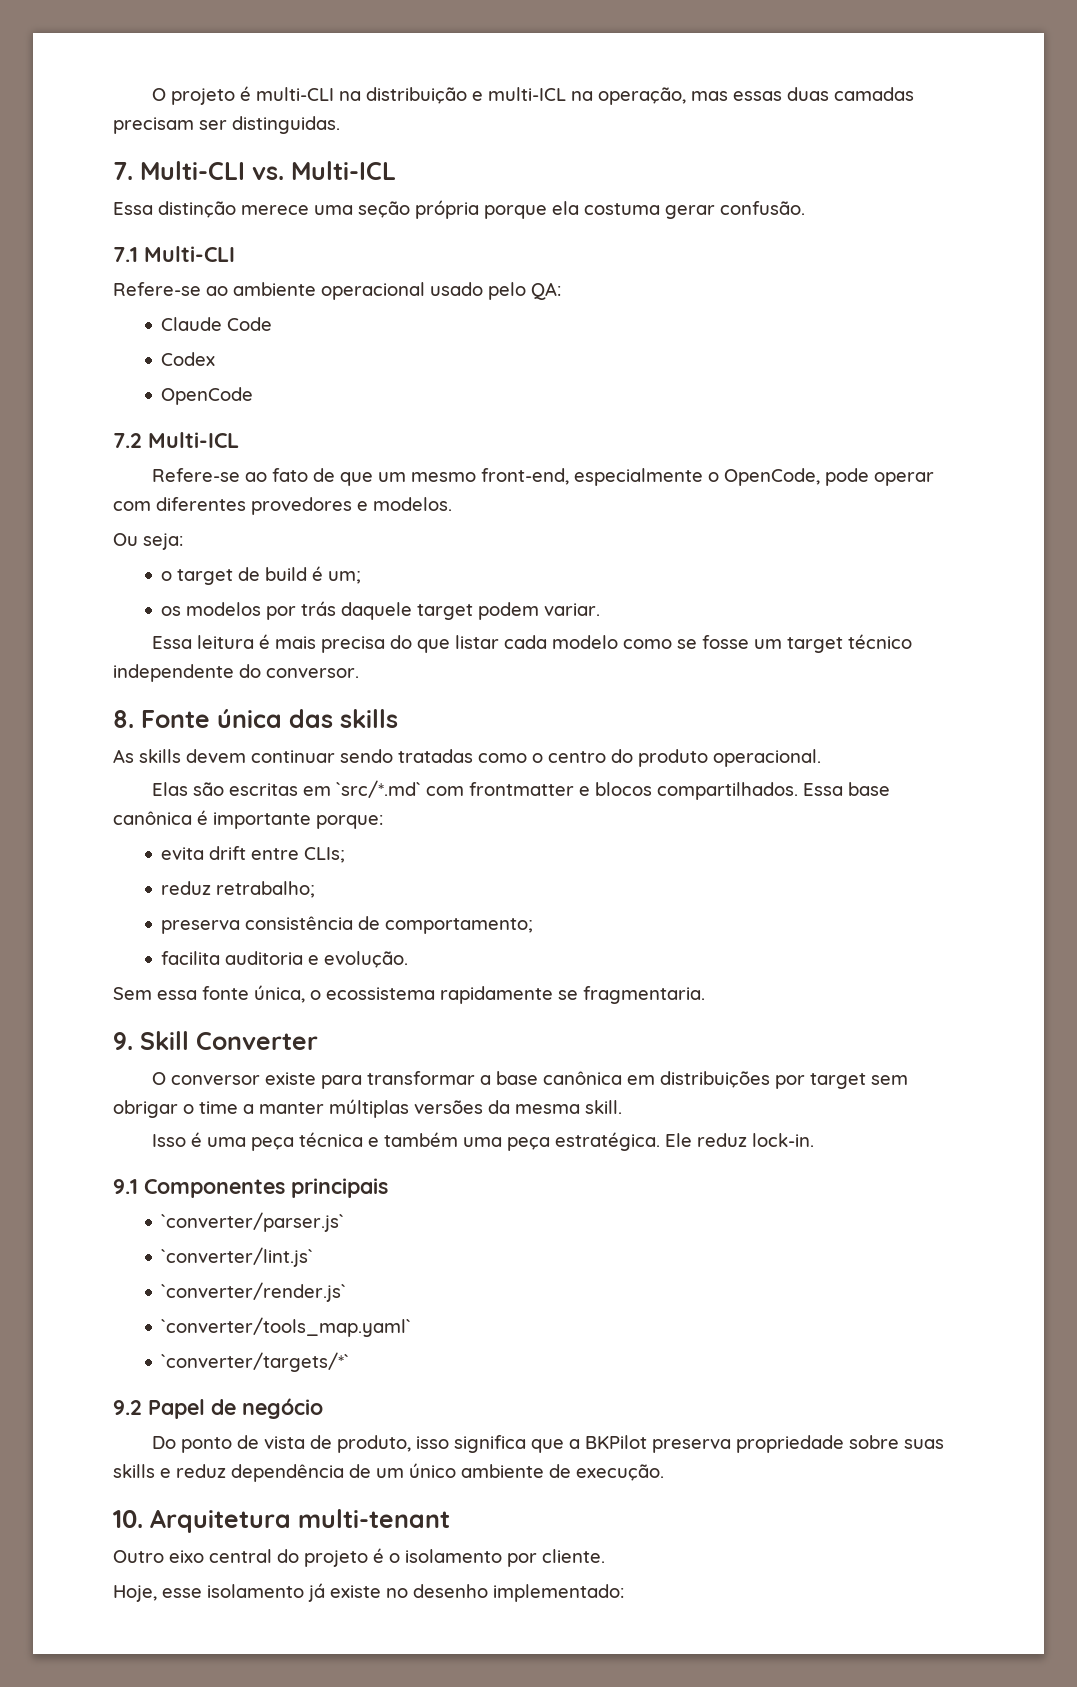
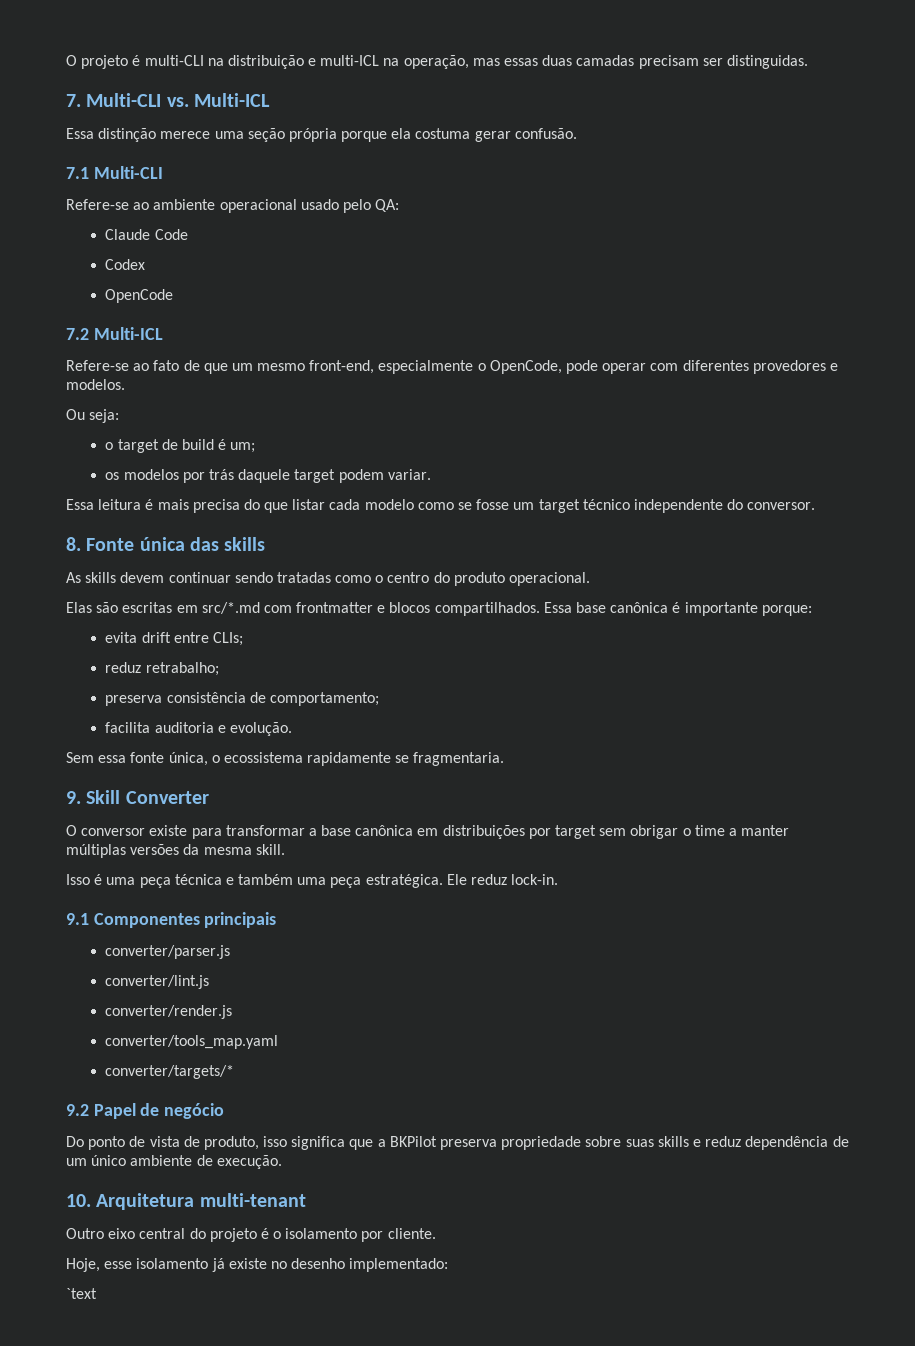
[335,780,421,798] `src/*.md` -> [201,602,260,614] src/*.md
[161,1212,345,1232] [161,1247,314,1267] [161,1282,347,1302] [161,1317,412,1337] [161,1352,350,1372] `converter/parser.js` // `converter/lint.js` // `converter/render.js` // `converter/tools_map.yaml` // `converter/targets/*` -> [105,945,231,959] [105,975,210,989] [105,1005,233,1019] [105,1035,279,1049] [105,1065,235,1079] converter/parser.js // converter/lint.js // converter/render.js // converter/tools_map.yaml // converter/targets/*
(624, 1593) none -> [66,1288,97,1299] // `text

